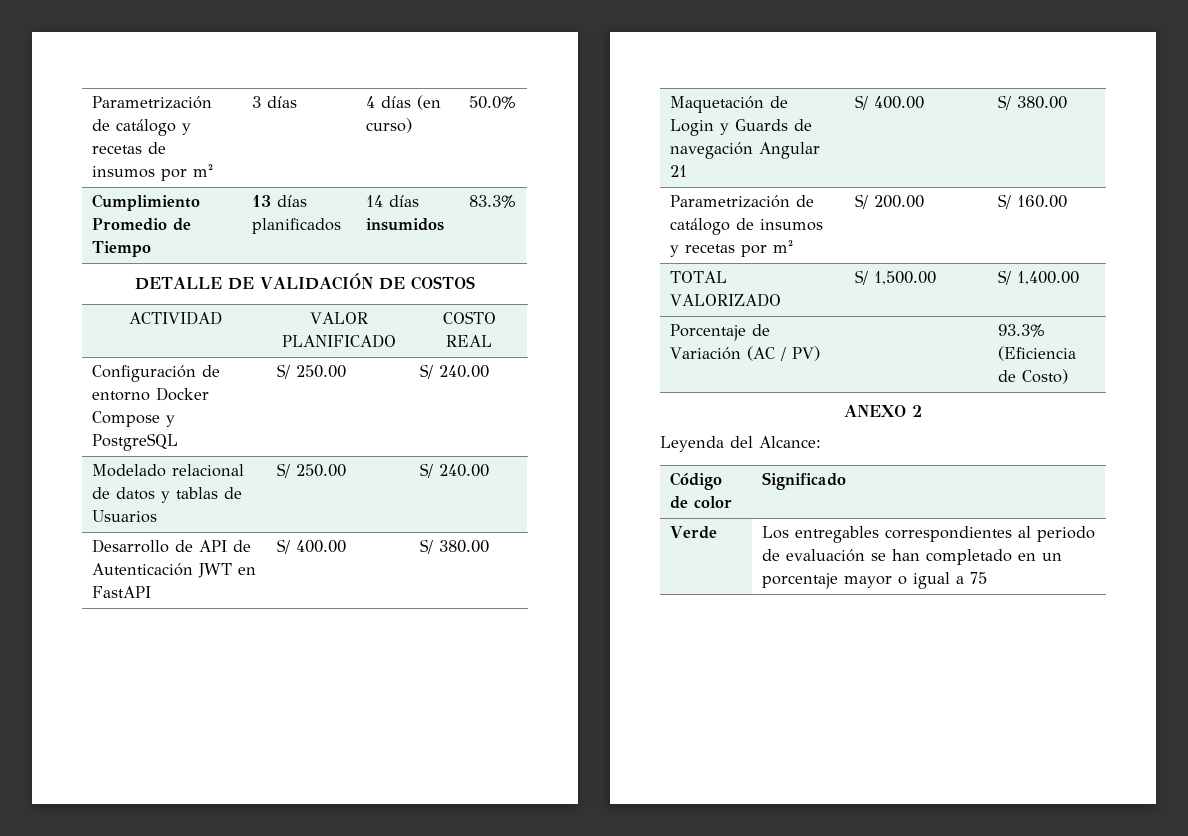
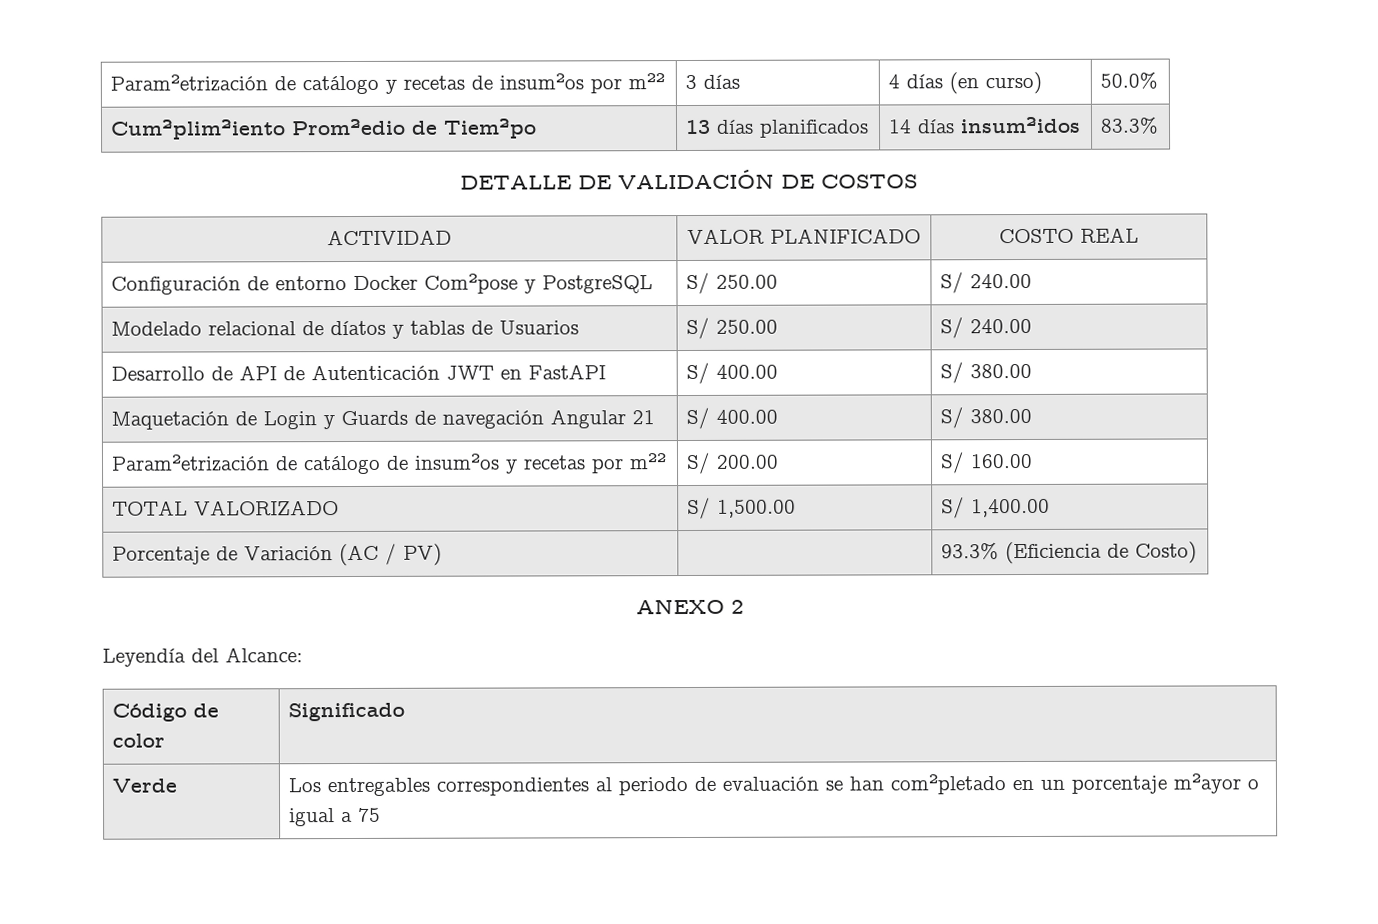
[91,96,212,109] Parametrización -> [109,74,268,92] Param²etrización
[91,163,213,181] insumos por m² -> [498,73,665,94] insum²os por m²²
[91,194,200,211] [91,218,191,231] [91,241,151,257] Cumplimiento Promedio de Tiempo -> [109,118,537,140] Cum²plim²iento Prom²edio de Tiem²po
[365,218,444,231] insumidos -> [959,116,1081,134] insum²idos
[91,411,160,427] Compose -> [423,273,518,294] Com²pose
[115,487,155,500] datos -> [329,320,386,336] díatos
[669,195,790,208] Parametrización -> [110,454,270,472] Param²etrización
[759,219,823,231] insumos -> [413,453,500,470] insum²os
[772,239,793,253] m² -> [628,453,667,470] m²²
[660,436,724,452] Leyenda -> [102,648,186,667] Leyendía
[925,549,1012,565] completado -> [889,774,1006,795] com²pletado
[843,576,892,588] mayor -> [1172,773,1241,794] m²ayor

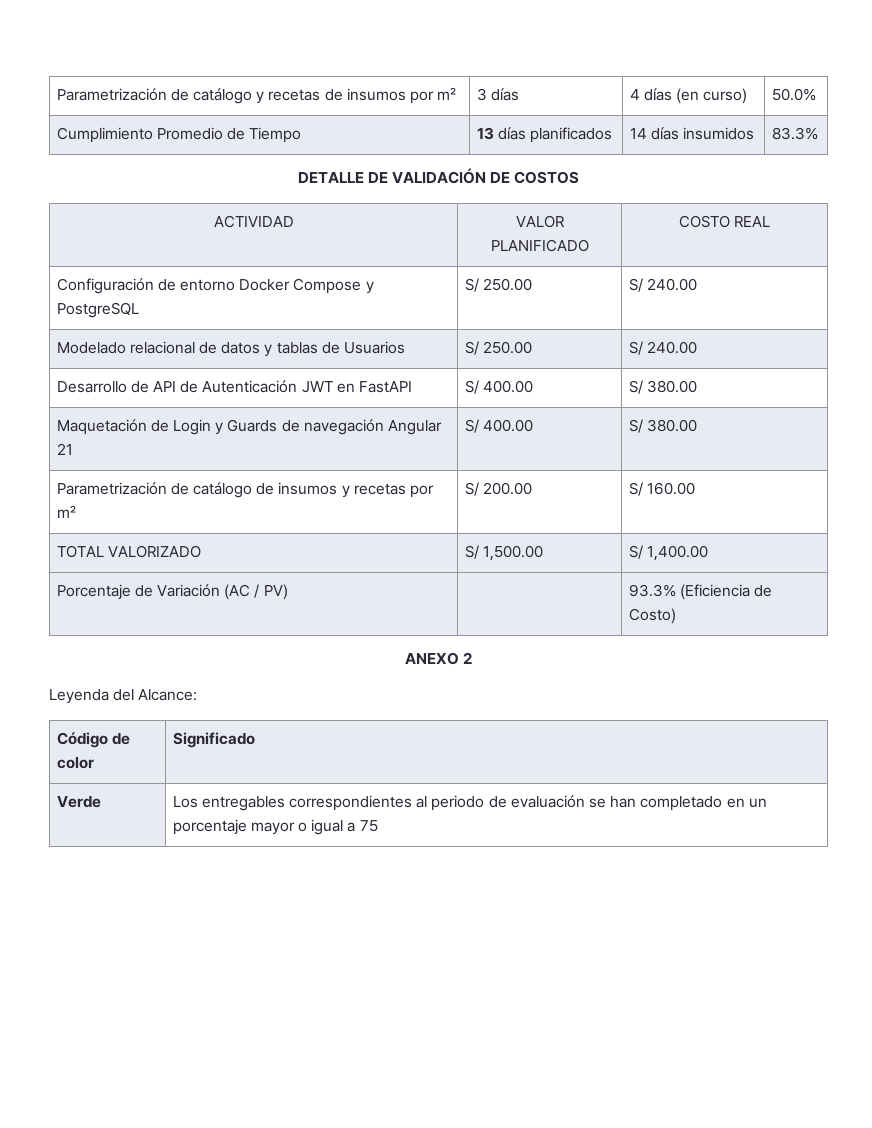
[109,74,268,92] Param²etrización -> [56,88,167,101] Parametrización
[498,73,665,94] insum²os por m²² -> [346,87,457,104] insumos por m²
[109,118,537,140] Cum²plim²iento Prom²edio de Tiem²po -> [56,127,302,143] Cumplimiento Promedio de Tiempo
[959,116,1081,134] insum²idos -> [683,127,755,140] insumidos
[423,273,518,294] Com²pose -> [293,278,362,294] Compose
[329,320,386,336] díatos -> [221,342,261,354] datos
[110,454,270,472] Param²etrización -> [56,482,167,495] Parametrización
[413,453,500,470] insum²os -> [278,482,338,495] insumos
[628,453,667,470] m²² -> [56,505,76,518] m²
[102,648,186,667] Leyendía -> [49,689,109,704] Leyenda
[889,774,1006,795] com²pletado -> [640,796,723,811] completado
[1172,773,1241,794] m²ayor -> [250,822,295,835] mayor

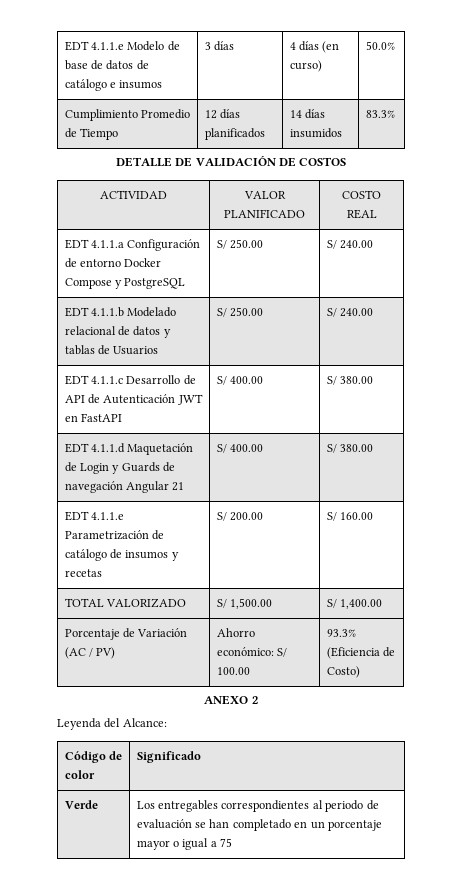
[56,87,457,104] Parametrización de catálogo y recetas de insumos por m² -> [64,41,180,51] [64,60,149,70] [64,79,163,91] EDT 4.1.1.e Modelo de base de datos de catálogo e insumos
[476,127,494,140] 13 -> [204,110,217,119] 12
(771, 221) none -> [64,239,125,249] EDT 4.1.1.a
(697, 284) none -> [64,307,125,317] EDT 4.1.1.b
(697, 347) none -> [64,375,124,385] EDT 4.1.1.c
(697, 386) none -> [64,443,126,453] EDT 4.1.1.d
(697, 425) none -> [64,511,125,521] EDT 4.1.1.e
[410,485,435,498] [56,505,76,518] por m² -> (102, 573) none
(288, 592) none -> [216,628,255,637] [216,647,288,657] [216,667,250,675] Ahorro económico: S/ 100.00

